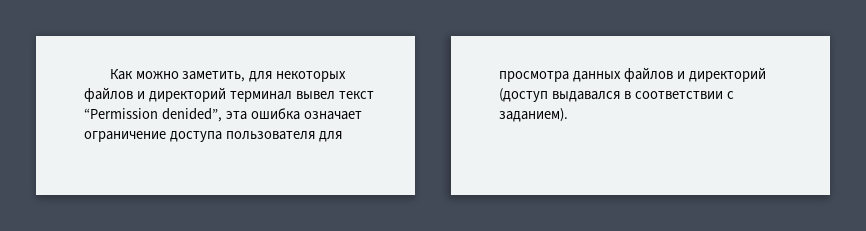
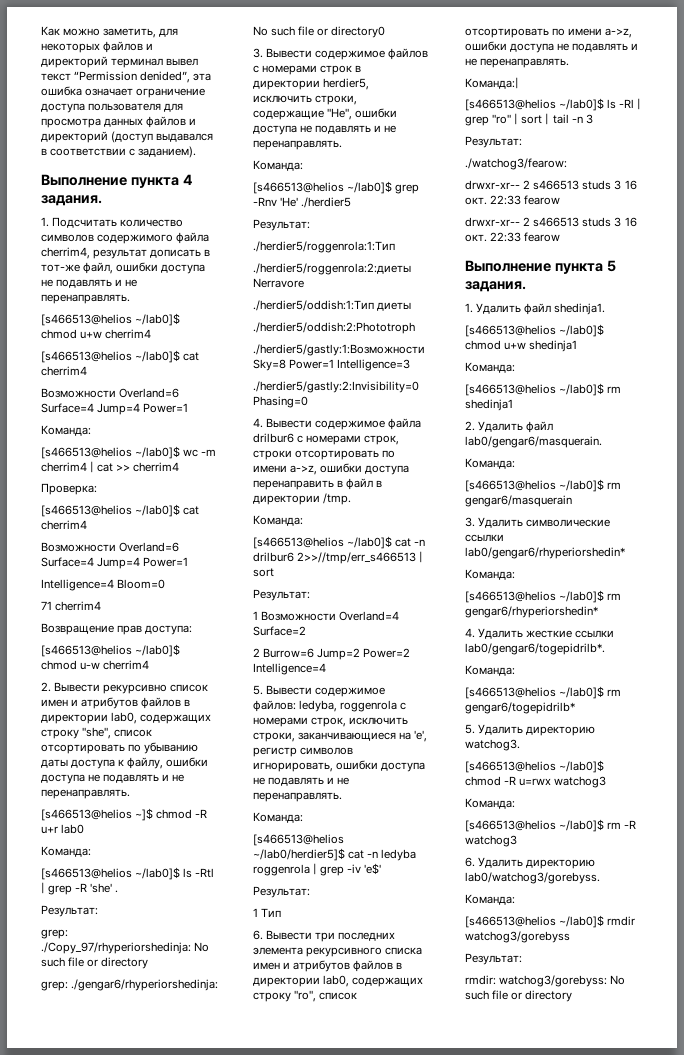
(568, 115) none -> [41,174,193,188] [41,195,102,206] [41,217,184,228] [41,232,210,244] [41,247,211,259] [41,262,206,274] [41,279,138,288] [41,294,130,304] [41,313,181,326] [41,329,152,339] [41,350,200,363] [41,366,87,376] [41,388,180,398] [41,403,189,415] [41,425,91,436] [41,446,217,459] [41,461,180,473] [41,483,97,495] [41,504,200,517] [41,520,87,530] [41,542,180,552] [41,557,189,569] [41,579,166,591] [41,601,102,611] [41,623,193,635] [41,644,181,657] [41,660,150,670] [41,682,209,694] [41,697,191,709] [41,712,212,724] [41,727,153,739] [41,742,199,754] [41,757,209,769] [41,774,185,784] [41,789,130,799] [41,808,208,821] [41,824,85,834] [41,846,91,857] [41,867,215,880] [41,882,119,895] [41,905,98,917] [41,929,68,939] [41,942,210,954] [41,957,149,969] [41,979,219,991] [253,26,386,38] [253,48,429,60] [253,65,362,75] [253,78,370,90] [253,95,358,105] [253,108,398,120] [253,125,397,135] [253,140,342,150] [253,160,303,171] [253,181,420,194] [253,197,352,208] [253,219,310,231] [253,241,395,253] [253,263,411,275] [253,278,304,288] [253,300,412,311] [253,322,415,334] [253,344,425,356] [253,359,411,371] [253,381,419,393] [253,396,308,408] [253,418,422,430] [253,433,400,445] [253,450,396,460] [253,463,410,475] [253,478,383,490] [253,493,352,505] [253,515,303,526] [253,536,426,549] [253,551,424,564] [253,568,274,577] [253,589,310,601] [253,611,400,621] [253,626,306,636] [253,648,411,660] [253,663,326,675] [253,685,386,697] [253,700,407,712] [253,717,409,727] [253,730,428,742] [253,747,354,757] [253,760,426,772] [253,777,350,786] [253,792,342,802] [253,812,303,823] [253,834,344,846] [253,848,417,861] [253,863,382,876] [253,886,310,898] [253,908,282,917] [253,930,396,942] [253,947,423,957] [253,960,403,972] [253,975,424,987] [253,990,358,1002] [465,28,633,38] [465,41,639,53] [465,58,570,68] [465,77,519,89] [465,98,642,111] [465,113,593,126] [465,136,522,148] [465,158,567,170] [465,180,637,190] [465,195,561,205] [465,217,637,227] [465,232,561,242] [465,260,616,274] [465,281,526,292] [465,303,606,315] [465,324,605,337] [465,340,578,352] [465,362,515,373] [465,383,622,396] [465,399,513,411] [465,421,554,433] [465,436,602,448] [465,458,515,469] [465,479,622,492] [465,495,572,507] [465,517,611,528] [465,534,504,542] [465,547,625,559] [465,569,515,580] [465,590,622,603] [465,606,598,618] [465,628,615,639] [465,643,605,655] [465,665,515,676] [465,686,622,699] [465,702,575,714] [465,724,596,736] [465,739,520,751] [465,760,605,773] [465,776,607,788] [465,798,515,809] [465,819,637,832] [465,835,517,847] [465,857,596,869] [465,872,600,884] [465,894,515,905] [465,915,636,928] [465,931,570,943] [465,953,522,965] [465,975,626,987] [465,990,573,1002] // Выполнение пункта 4 задания. // 1. Подсчитать количество символов содержимого файла cherrim4, результат дописать в тот-же файл, ошибки доступа не подавлять и не перенаправлять. // [s466513@helios ~/lab0]$ chmod u+w cherrim4 // [s466513@helios ~/lab0]$ cat cherrim4 // Возможности Overland=6 Surface=4 Jump=4 Power=1 // Команда: // [s466513@helios ~/lab0]$ wc -m cherrim4 | cat >> cherrim4 // Проверка: // [s466513@helios ~/lab0]$ cat cherrim4 // Возможности Overland=6 Surface=4 Jump=4 Power=1 // Intelligence=4 Bloom=0 // 71 cherrim4 // Возвращение прав доступа: // [s466513@helios ~/lab0]$ chmod u-w cherrim4 // 2. Вывести рекурсивно список имен и атрибутов файлов в директории lab0, содержащих строку "she", список отсортировать по убыванию даты доступа к файлу, ошибки доступа не подавлять и не перенаправлять. // [s466513@helios ~]$ chmod -R u+r lab0 // Команда: // [s466513@helios ~/lab0]$ ls -Rtl | grep -R 'she' . // Результат: // grep: ./Copy_97/rhyperiorshedinja: No such file or directory // grep: ./gengar6/rhyperiorshedinja: No such file or directory0 // 3. Вывести содержимое файлов с номерами строк в директории herdier5, исключить строки, содержащие "He", ошибки доступа не подавлять и не перенаправлять. // Команда: // [s466513@helios ~/lab0]$ grep -Rnv 'He' ./herdier5 // Результат: // ./herdier5/roggenrola:1:Тип // ./herdier5/roggenrola:2:диеты Nerravore // ./herdier5/oddish:1:Тип диеты // ./herdier5/oddish:2:Phototroph // ./herdier5/gastly:1:Возможности Sky=8 Power=1 Intelligence=3 // ./herdier5/gastly:2:Invisibility=0 Phasing=0 // 4. Вывести содержимое файла drilbur6 с номерами строк, строки отсортировать по имени a->z, ошибки доступа перенаправить в файл в директории /tmp. // Команда: // [s466513@helios ~/lab0]$ cat -n drilbur6 2>>//tmp/err_s466513 | sort // Результат: // 1 Возможности Overland=4 Surface=2 // 2 Burrow=6 Jump=2 Power=2 Intelligence=4 // 5. Вывести содержимое файлов: ledyba, roggenrola с номерами строк, исключить строки, заканчивающиеся на 'e', регистр символов игнорировать, ошибки доступа не подавлять и не перенаправлять. // Команда: // [s466513@helios ~/lab0/herdier5]$ cat -n ledyba roggenrola | grep -iv 'e$' // Результат: // 1 Тип // 6. Вывести три последних элемента рекурсивного списка имен и атрибутов файлов в директории lab0, содержащих строку "ro", список отсортировать по имени a->z, ошибки доступа не подавлять и не перенаправлять. // Команда:| // [s466513@helios ~/lab0]$ ls -Rl | grep "ro" | sort | tail -n 3 // Результат: // ./watchog3/fearow: // drwxr-xr-- 2 s466513 studs 3 16 окт. 22:33 fearow // drwxr-xr-- 2 s466513 studs 3 16 окт. 22:33 fearow // Выполнение пункта 5 задания. // 1. Удалить файл shedinja1. // [s466513@helios ~/lab0]$ chmod u+w shedinja1 // Команда: // [s466513@helios ~/lab0]$ rm shedinja1 // 2. Удалить файл lab0/gengar6/masquerain. // Команда: // [s466513@helios ~/lab0]$ rm gengar6/masquerain // 3. Удалить символические ссылки lab0/gengar6/rhyperiorshedin* // Команда: // [s466513@helios ~/lab0]$ rm gengar6/rhyperiorshedin* // 4. Удалить жесткие ссылки lab0/gengar6/togepidrilb*. // Команда: // [s466513@helios ~/lab0]$ rm gengar6/togepidrilb* // 5. Удалить директорию watchog3. // [s466513@helios ~/lab0]$ chmod -R u=rwx watchog3 // Команда: // [s466513@helios ~/lab0]$ rm -R watchog3 // 6. Удалить директорию lab0/watchog3/gorebyss. // Команда: // [s466513@helios ~/lab0]$ rmdir watchog3/gorebyss // Результат: // rmdir: watchog3/gorebyss: No such file or directory

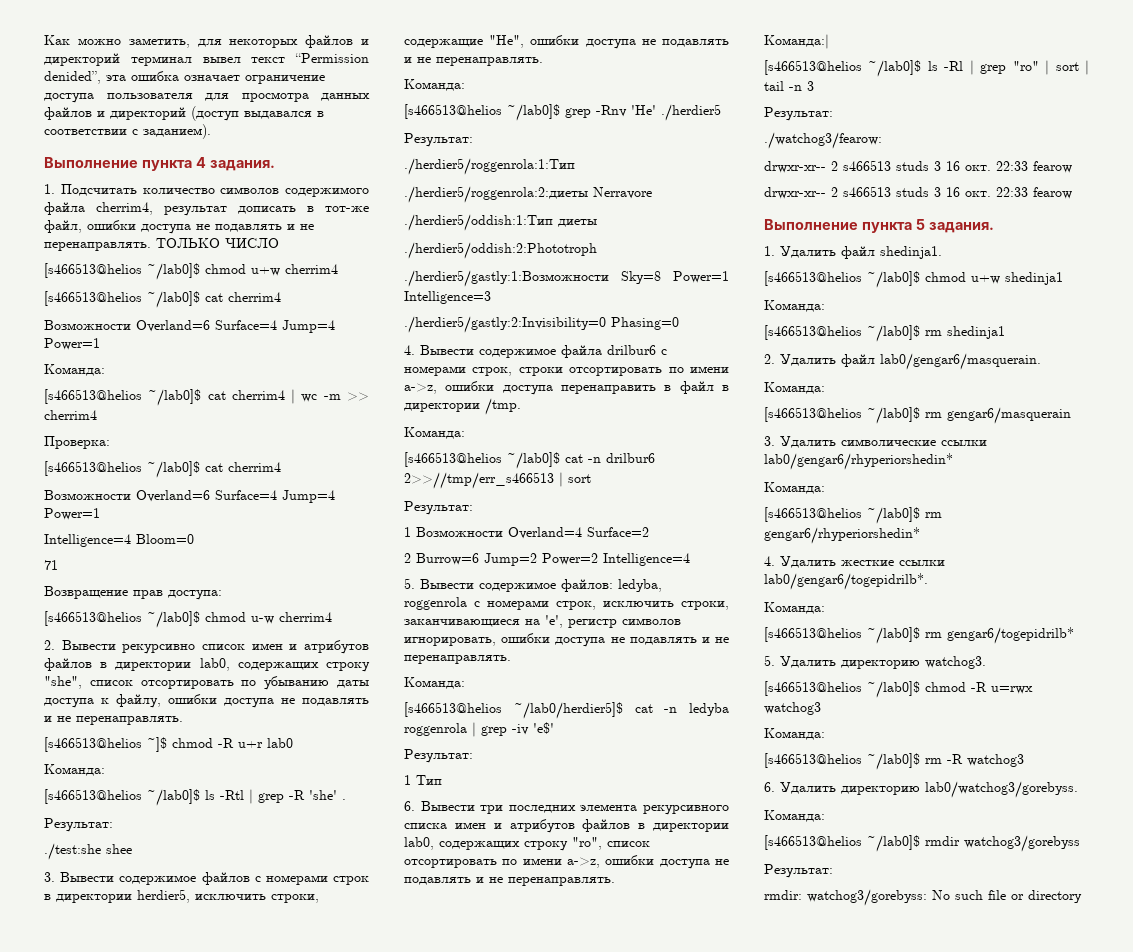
(130, 299) none -> [156,238,279,249] ТОЛЬКО ЧИСЛО
[183,449,217,457] [41,461,114,473] wc -m cherrim4 | cat -> [207,389,341,404] cat cherrim4 | wc -m
[55,601,102,611] cherrim4 -> (58, 565) none
[41,929,68,939] [41,942,210,954] [41,957,149,969] [41,979,219,991] [253,26,386,38] grep: ./Copy_97/rhyperiorshedinja: No such file or directory // grep: ./gengar6/rhyperiorshedinja: No such file or directory0 -> [44,843,132,860] ./test:she shee

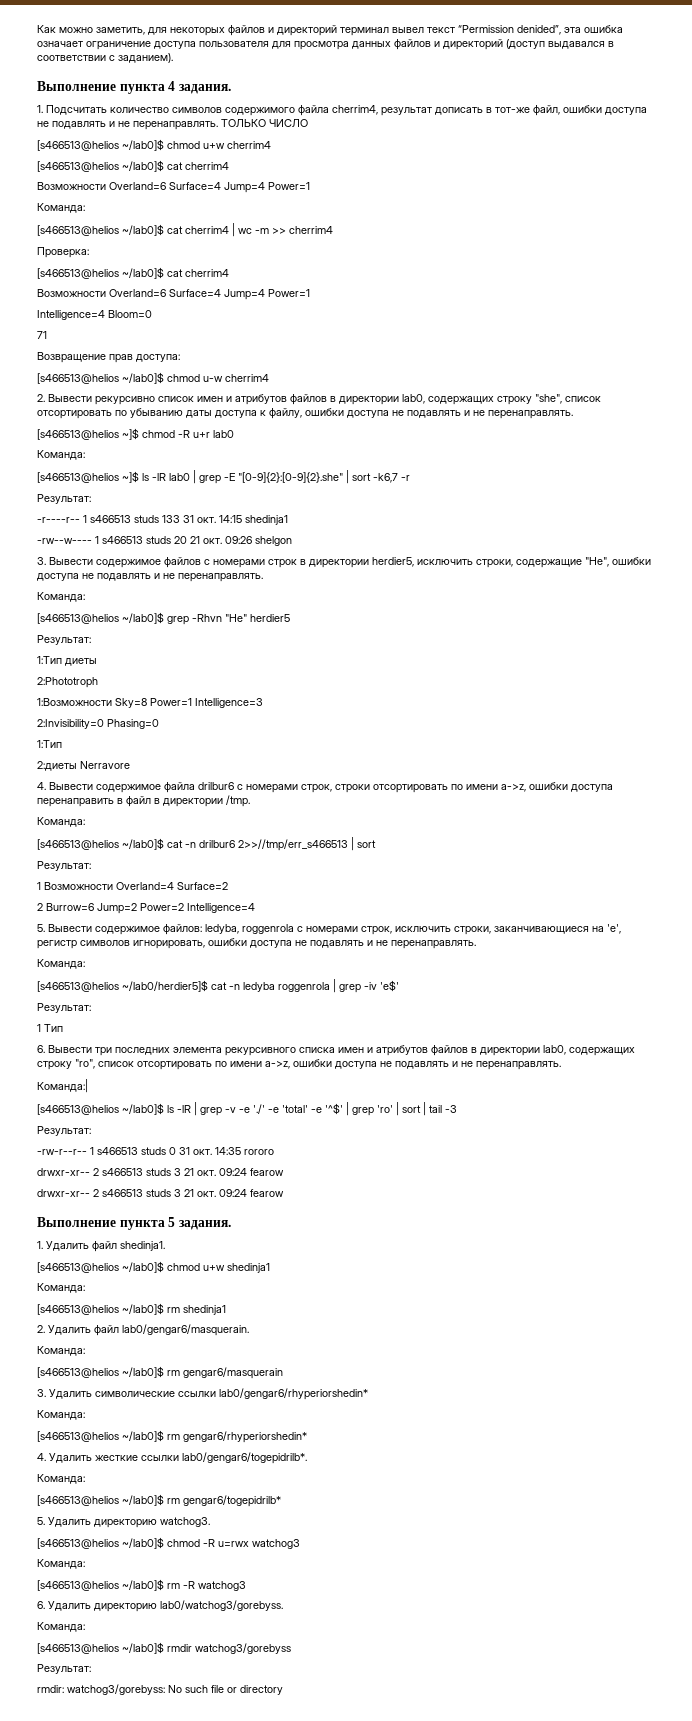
[147,789,346,806] [44,818,113,832] [44,843,132,860] ~/lab0]$ ls -Rtl | grep -R 'she' . // Результат: // ./test:she shee -> [122,470,410,484] [37,494,91,504] [37,515,288,525] [37,536,292,546] ~]$ ls -lR lab0 | grep -E "[0-9]{2}:[0-9]{2}.she" | sort -k6,7 -r // Результат: // -r----r-- 1 s466513 studs 133 31 окт. 14:15 shedinja1 // -rw--w---- 1 s466513 studs 20 21 окт. 09:26 shelgon
[596,104,721,121] [404,133,473,147] [404,158,575,175] [404,186,652,203] [404,214,553,231] -Rnv 'He' ./herdier5 // Результат: // ./herdier5/roggenrola:1:Тип // ./herdier5/roggenrola:2:диеты Nerravore // ./herdier5/oddish:1:Тип -> [192,614,290,622] [37,635,91,645] [37,656,62,664] -Rhvn "He" herdier5 // Результат: // 1:Тип
[404,242,597,259] [404,270,609,287] ./herdier5/oddish:2:Phototroph // ./herdier5/gastly:1:Возможности -> [37,677,98,688] [37,698,112,706] 2:Phototroph // 1:Возможности
[404,316,606,333] ./herdier5/gastly:2:Invisibility=0 -> [37,719,104,729] 2:Invisibility=0
(679, 323) none -> [37,740,62,748] [37,761,130,771] // 1:Тип // 2:диеты Nerravore
[944,60,1039,75] -Rl | grep "ro" -> [177,1102,393,1116] -lR | grep -v -e './' -e 'total' -e '^$' | grep 'ro'
[789,81,814,91] [764,107,833,121] [764,132,882,149] [764,160,1028,173] -n 3 // Результат: // ./watchog3/fearow: // drwxr-xr-- 2 s466513 studs 3 16 окт. 22:33 -> [445,1105,457,1113] [37,1126,91,1136] [37,1147,274,1155] [37,1168,247,1176] -3 // Результат: // -rw-r--r-- 1 s466513 studs 0 31 окт. 14:35 rororo // drwxr-xr-- 2 s466513 studs 3 21 окт. 09:24
[946,187,1028,197] 16 окт. 22:33 -> [184,1189,247,1197] 21 окт. 09:24

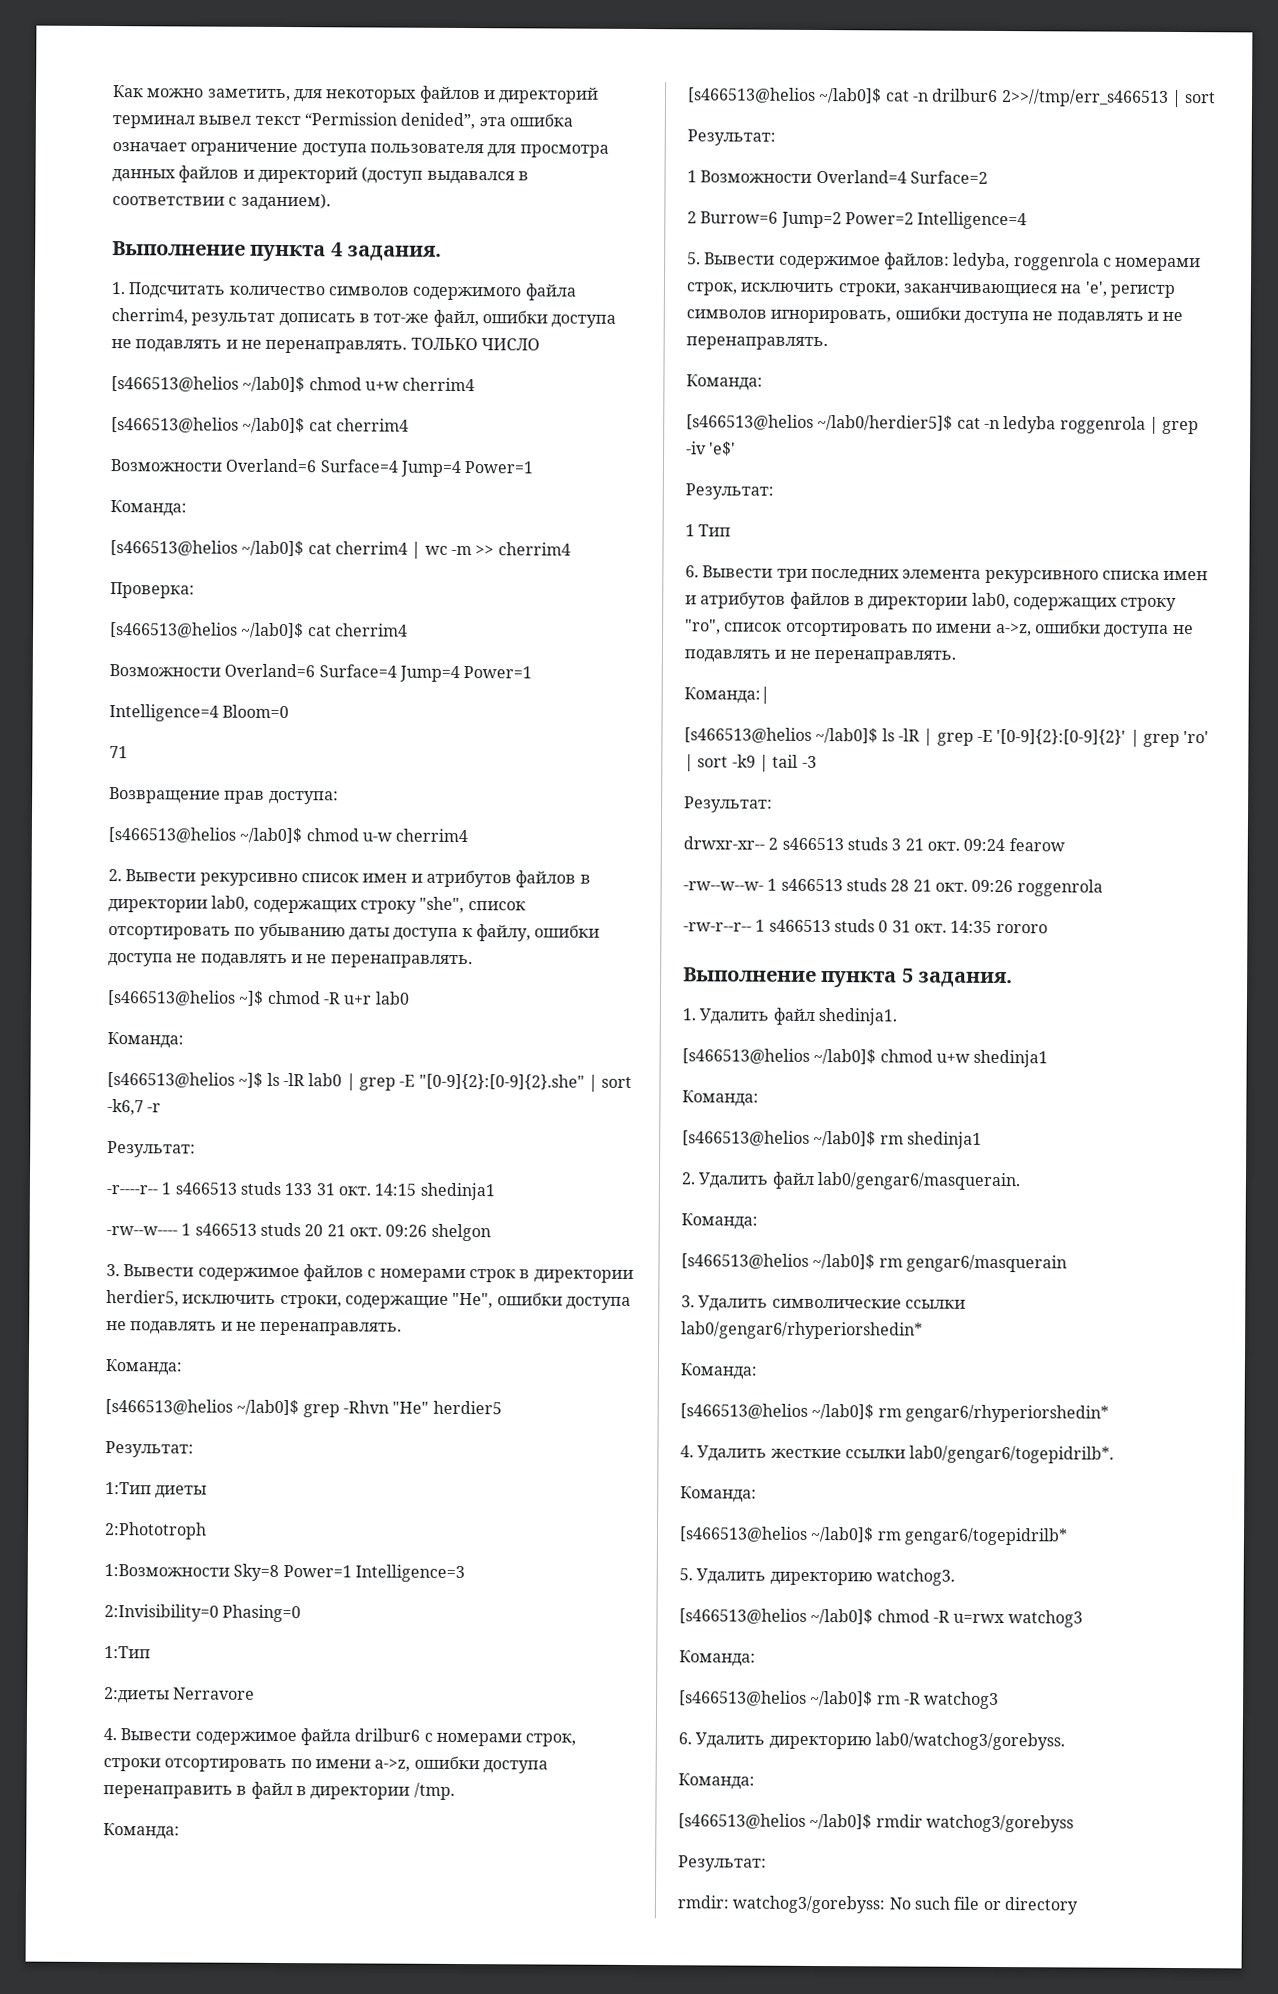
[225,1103,343,1115] -v -e './' -e 'total' -e '^$' -> [976,728,1127,745] -E '[0-9]{2}:[0-9]{2}'
(421, 1109) none -> [731,754,756,768] -k9
[37,1147,274,1155] [37,1168,284,1176] [37,1189,284,1197] // -rw-r--r-- 1 s466513 studs 0 31 окт. 14:35 rororo // drwxr-xr-- 2 s466513 studs 3 21 окт. 09:24 fearow // drwxr-xr-- 2 s466513 studs 3 21 окт. 09:24 fearow -> [683,836,1065,852] [683,878,1103,897] [683,919,1048,934] // drwxr-xr-- 2 s466513 studs 3 21 окт. 09:24 fearow // -rw--w--w- 1 s466513 studs 28 21 окт. 09:26 roggenrola // -rw-r--r-- 1 s466513 studs 0 31 окт. 14:35 rororo

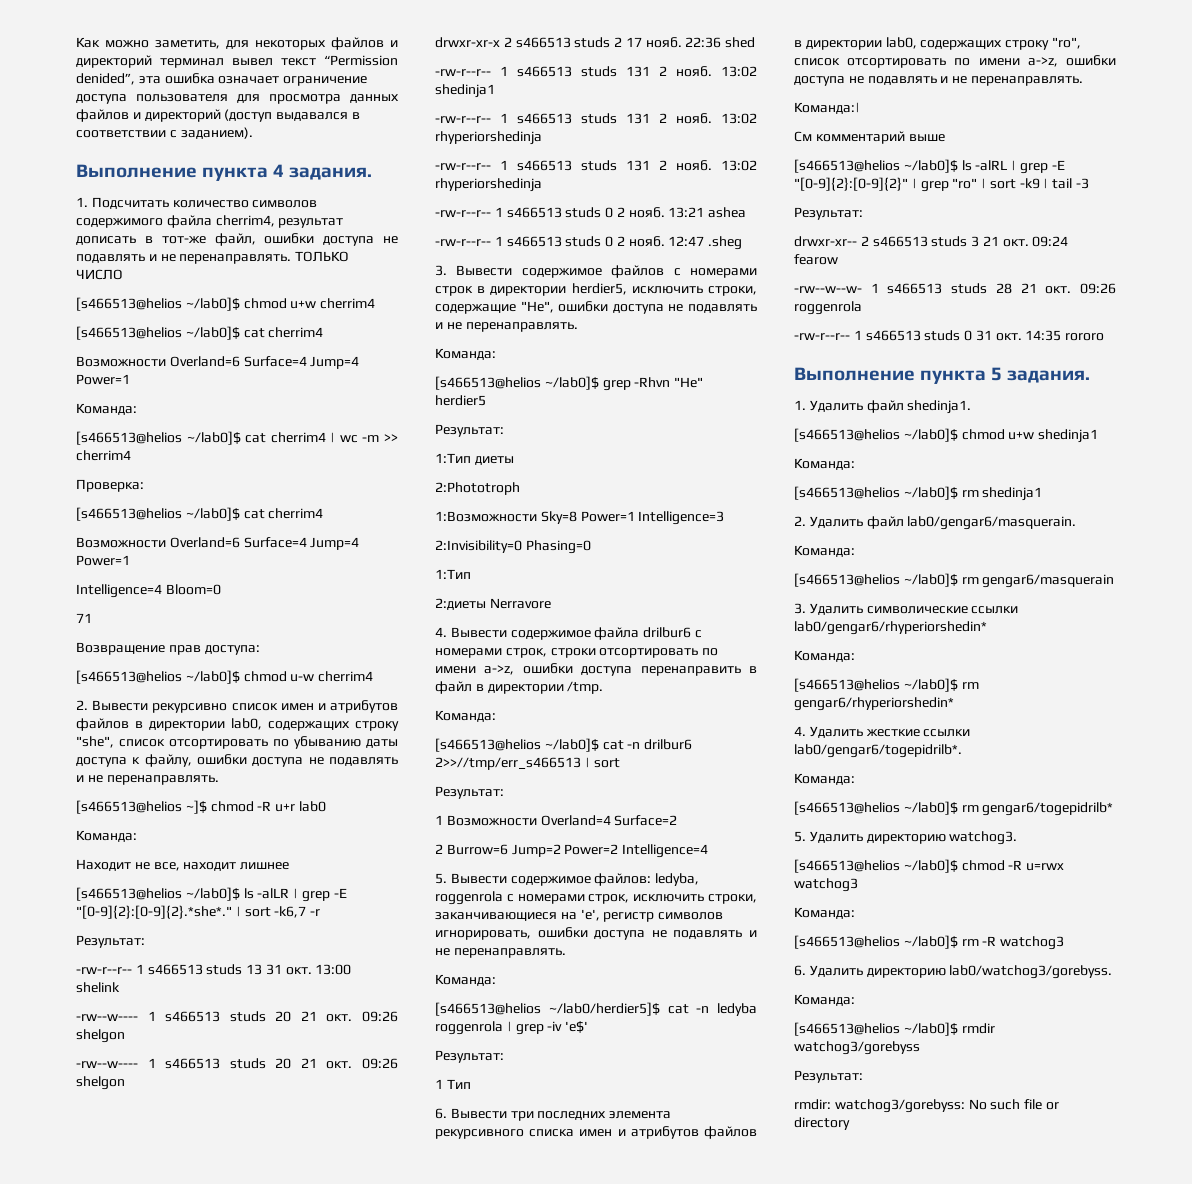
[107,1072,585,1091] [s466513@helios ~]$ ls -lR lab0 | grep -E "[0-9]{2}:[0-9]{2}.she" -> [76,859,290,871] [76,887,347,902] [76,905,232,919] Находит не все, находит лишнее // [s466513@helios ~/lab0]$ ls -alLR | grep -E "[0-9]{2}:[0-9]{2}.*she*."
[106,1181,495,1201] [106,1222,491,1242] -r----r-- 1 s466513 studs 133 31 окт. 14:15 shedinja1 // -rw--w---- 1 s466513 studs 20 21 окт. 09:26 shelgon -> [76,964,352,975] [76,982,120,993] [76,1011,398,1022] [76,1029,125,1043] [76,1058,398,1069] [76,1076,125,1090] [435,37,756,48] [435,66,757,77] [435,84,495,98] [435,113,757,124] [435,131,542,145] [435,160,757,171] [435,178,542,192] [435,207,747,218] [435,236,743,250] -rw-r--r-- 1 s466513 studs 13 31 окт. 13:00 shelink // -rw--w---- 1 s466513 studs 20 21 окт. 09:26 shelgon // -rw--w---- 1 s466513 studs 20 21 окт. 09:26 shelgon // drwxr-xr-x 2 s466513 studs 2 17 нояб. 22:36 shed // -rw-r--r-- 1 s466513 studs 131 2 нояб. 13:02 shedinja1 // -rw-r--r-- 1 s466513 studs 131 2 нояб. 13:02 rhyperiorshedinja // -rw-r--r-- 1 s466513 studs 131 2 нояб. 13:02 rhyperiorshedinja // -rw-r--r-- 1 s466513 studs 0 2 нояб. 13:21 ashea // -rw-r--r-- 1 s466513 studs 0 2 нояб. 12:47 .sheg
[684,727,1210,748] // [s466513@helios ~/lab0]$ ls -lR | grep -E '[0-9]{2}:[0-9]{2}' | grep 'ro' -> [794,131,945,144] [794,159,1065,174] [794,177,978,192] // См комментарий выше // [s466513@helios ~/lab0]$ ls -alRL | grep -E "[0-9]{2}:[0-9]{2}" | grep "ro"

